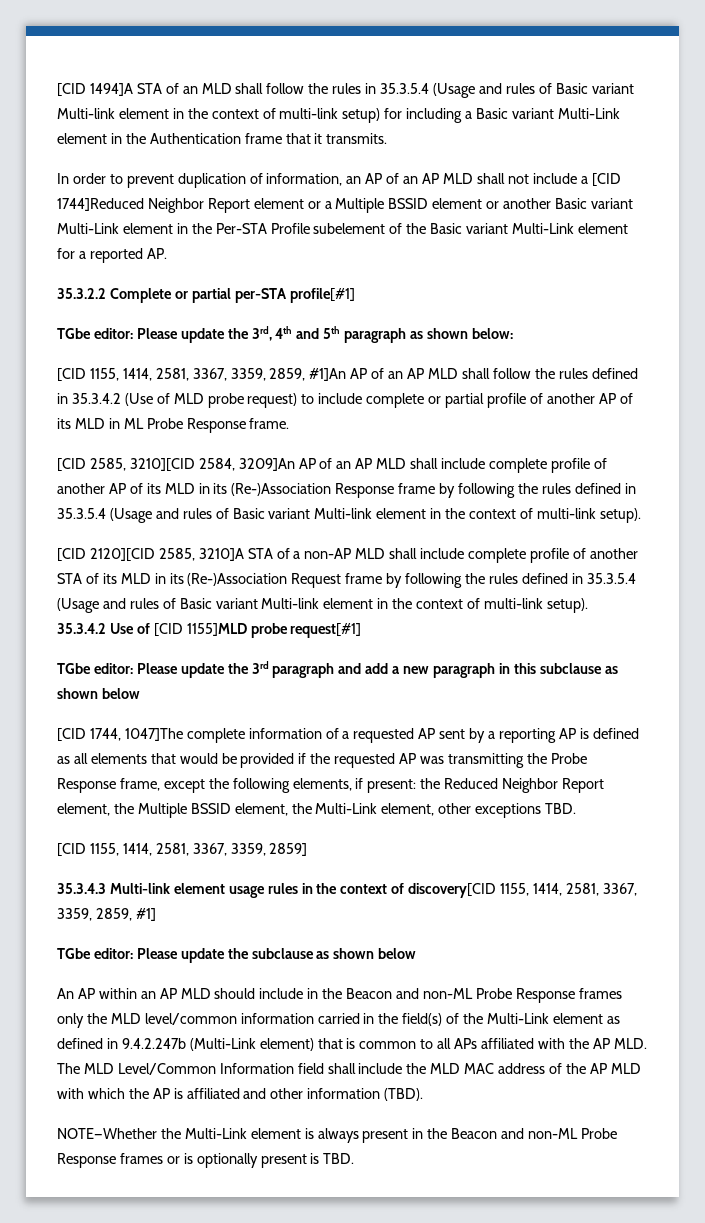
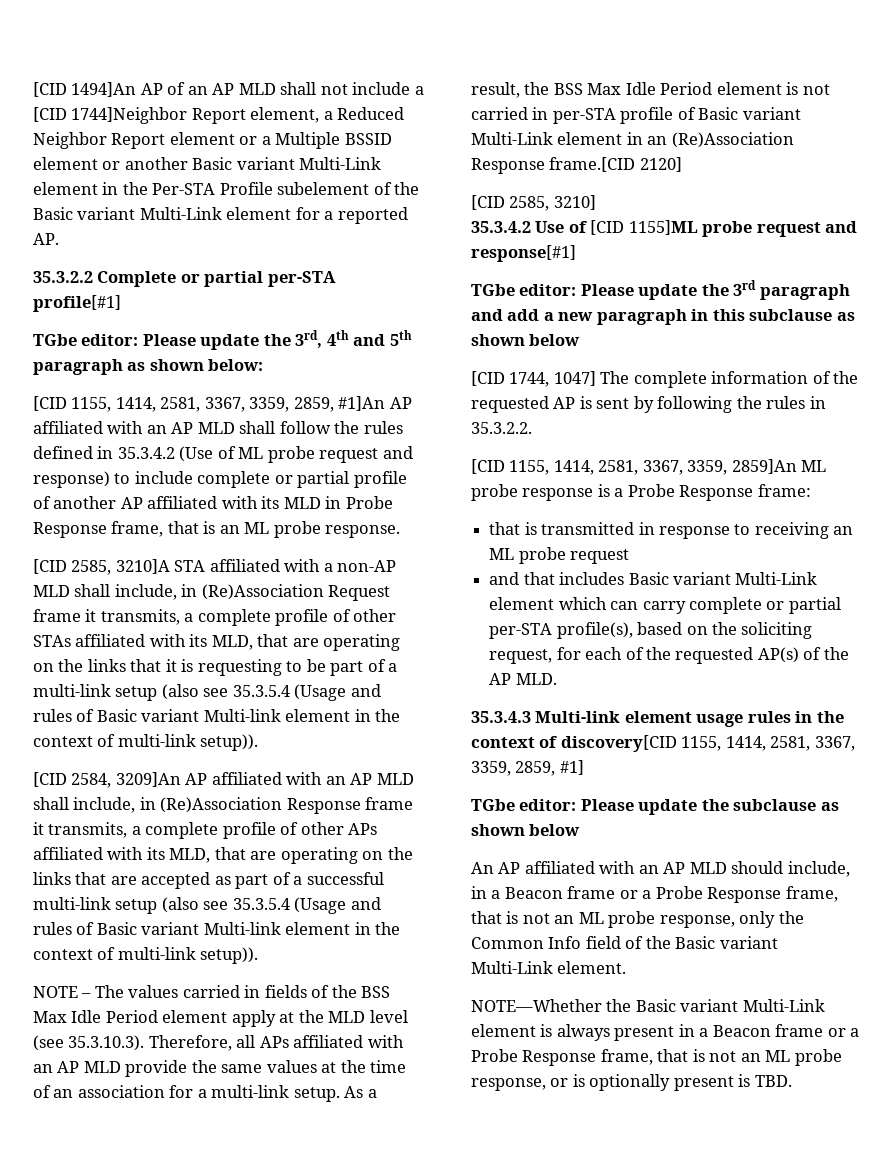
[57,83,634,98] [57,108,620,123] [57,133,388,144] [57,173,362,188] [CID 1494]A STA of an MLD shall follow the rules in 35.3.5.4 (Usage and rules of Basic variant Multi-link element in the context of multi-link setup) for including a Basic variant Multi-Link element in the Authentication frame that it transmits. // In order to prevent duplication of information, an -> [33,82,137,97] [CID 1494]An
[57,198,144,211] 1744]Reduced -> [71,107,405,124] 1744]Neighbor Report element, a Reduced
[371,368,385,379] of -> [33,421,144,434] affiliated with
[173,393,298,408] MLD probe request) -> [238,446,413,463] [33,471,110,488] ML probe request and response)
[619,393,633,404] [57,418,290,433] [57,458,607,473] [57,483,636,498] of its MLD in ML Probe Response frame. // [CID 2585, 3210][CID 2584, 3209]An AP of an AP MLD shall include complete profile of another AP of its MLD in its (Re-)Association Response frame by following the rules defined in -> [147,496,393,509] [33,521,401,538] [33,559,397,575] [33,584,391,601] [33,609,397,626] [33,634,401,651] [33,659,398,676] [33,684,229,701] affiliated with its MLD in Probe Response frame, that is an ML probe response. // [CID 2585, 3210]A STA affiliated with a non-AP MLD shall include, in (Re)Association Request frame it transmits, a complete profile of other STAs affiliated with its MLD, that are operating on the links that it is requesting to be part of a multi-link setup (also see
[599,508,641,523] [57,548,638,563] [57,573,583,588] setup). // [CID 2120][CID 2585, 3210]A STA of a non-AP MLD shall include complete profile of another STA of its MLD in its (Re-)Association Request frame by following the rules defined in -> [200,734,259,751] [33,772,414,788] [33,797,414,814] [33,822,378,839] [33,847,413,864] [33,872,384,889] [33,897,229,914] setup)). // [CID 2584, 3209]An AP affiliated with an AP MLD shall include, in (Re)Association Response frame it transmits, a complete profile of other APs affiliated with its MLD, that are operating on the links that are accepted as part of a successful multi-link setup (also see
[546,598,588,613] setup). -> [200,947,259,964] [33,985,391,998] [33,1010,408,1027] [33,1035,404,1051] [33,1060,407,1077] [33,1085,377,1102] [471,82,830,98] [471,107,801,124] [471,132,794,148] [471,157,682,174] [471,195,596,211] setup)). // NOTE – The values carried in fields of the BSS Max Idle Period element apply at the MLD level (see 35.3.10.3). Therefore, all APs affiliated with an AP MLD provide the same values at the time of an association for a multi-link setup. As a result, the BSS Max Idle Period element is not carried in per-STA profile of Basic variant Multi-Link element in an (Re)Association Response frame.[CID 2120] // [CID 2585, 3210]
[186,623,362,638] 1155]MLD probe request[#1] -> [628,220,858,237] [471,245,576,262] 1155]ML probe request and response[#1]
[124,728,183,741] 1047]The -> [553,371,630,386] 1047] The
[342,728,639,743] [57,753,587,768] [57,778,605,793] [57,803,577,818] [57,843,308,856] a requested AP sent by a reporting AP is defined as all elements that would be provided if the requested AP was transmitting the Probe Response frame, except the following elements, if present: the Reduced Neighbor Report element, the Multiple BSSID element, the Multi-Link element, other exceptions TBD. // [CID 1155, 1414, 2581, 3367, 3359, 2859] -> [833,371,859,384] [471,396,826,413] [471,422,532,434] [471,459,827,475] [471,484,811,501] [489,522,854,539] [489,547,630,564] [489,572,818,585] [489,597,841,614] [489,622,813,639] [489,647,849,664] [489,673,557,685] the requested AP is sent by following the rules in 35.3.2.2. // [CID 1155, 1414, 2581, 3367, 3359, 2859]An ML probe response is a Probe Response frame: // that is transmitted in response to receiving an ML probe request // and that includes Basic variant Multi-Link element which can carry complete or partial per-STA profile(s), based on the soliciting request, for each of the requested AP(s) of the AP MLD.
[98,988,137,999] within -> [524,861,636,874] affiliated with
[259,988,622,1003] [57,1013,620,1028] [57,1038,647,1051] [57,1063,641,1075] [57,1088,424,1101] include in the Beacon and non-ML Probe Response frames only the MLD level/common information carried in the field(s) of the Multi-Link element as defined in 9.4.2.247b (Multi-Link element) that is common to all APs affiliated with the AP MLD. The MLD Level/Common Information field shall include the MLD MAC address of the AP MLD with which the AP is affiliated and other information (TBD). -> [787,861,850,877] [471,886,838,903] [471,911,804,928] [471,936,778,949] [471,961,627,974] include, in a Beacon frame or a Probe Response frame, that is not an ML probe response, only the Common Info field of the Basic variant Multi-Link element.
(181, 1133) none -> [635,999,739,1012] Basic variant
[427,1128,617,1139] [57,1153,163,1168] the Beacon and non-ML Probe Response frames -> [699,1024,860,1037] [471,1049,842,1066] [471,1078,546,1091] a Beacon frame or a Probe Response frame, that is not an ML probe response,

